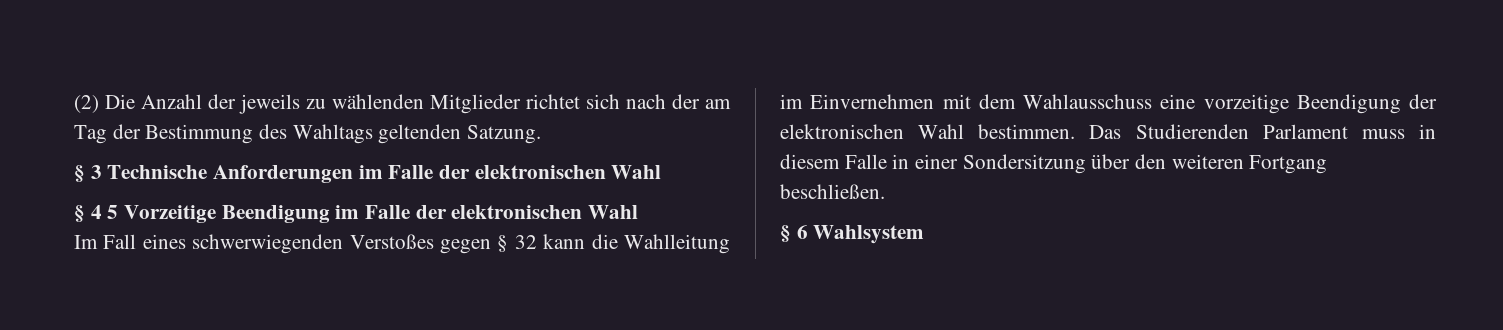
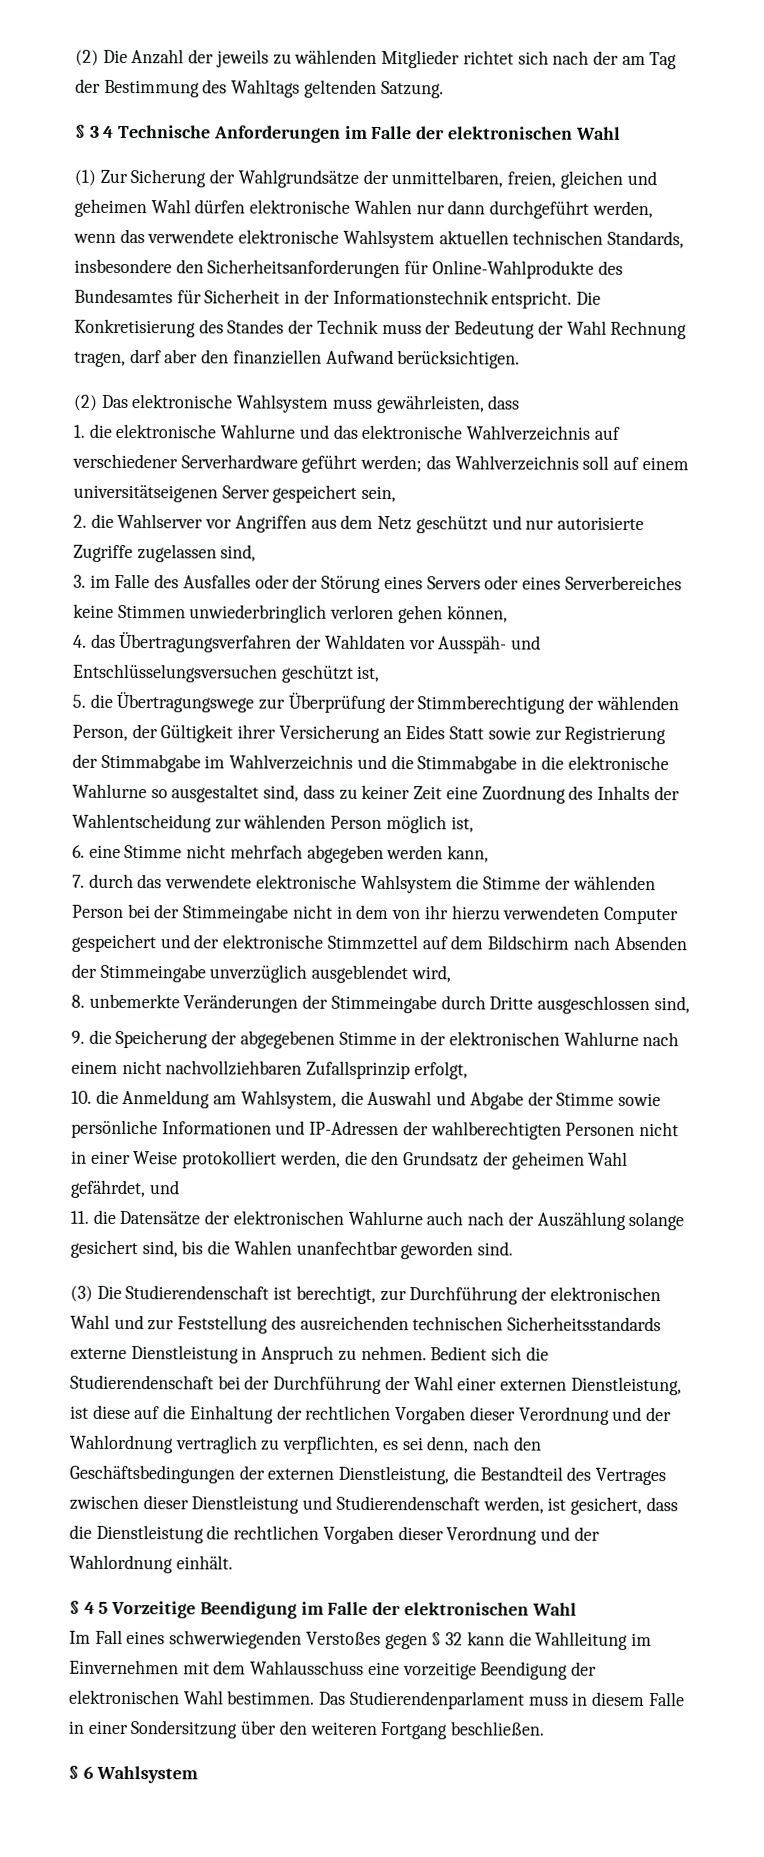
(102, 172) none -> [103,125,115,138] 4
(662, 172) none -> [74,169,657,189] [74,198,653,219] [73,228,685,249] [74,258,623,279] [74,288,602,309] [74,318,688,340] [74,349,521,369] [73,394,521,414] [73,423,620,441] [72,453,689,473] [73,484,397,503] [73,513,644,534] [73,544,257,563] [73,573,682,593] [73,603,508,624] [73,631,542,654] [72,663,381,683] [72,691,679,714] [72,724,667,745] [72,753,669,774] [72,783,680,804] [72,813,474,834] [72,844,490,864] [72,873,656,894] [72,904,679,925] [71,933,687,953] [71,963,451,984] [71,993,690,1015] [71,1029,680,1049] [71,1060,468,1080] [71,1089,661,1110] [71,1119,680,1140] [71,1150,629,1170] [70,1179,180,1199] [70,1209,685,1231] [70,1239,514,1260] [70,1285,661,1305] [70,1314,662,1334] [70,1345,549,1364] [70,1374,682,1396] [70,1404,672,1425] [69,1434,542,1454] [69,1464,667,1486] [69,1494,678,1516] [69,1524,600,1545] [69,1554,233,1574] // (1) Zur Sicherung der Wahlgrundsätze der unmittelbaren, freien, gleichen und geheimen Wahl dürfen elektronische Wahlen nur dann durchgeführt werden, wenn das verwendete elektronische Wahlsystem aktuellen technischen Standards, insbesondere den Sicherheitsanforderungen für Online-Wahlprodukte des Bundesamtes für Sicherheit in der Informationstechnik entspricht. Die Konkretisierung des Standes der Technik muss der Bedeutung der Wahl Rechnung tragen, darf aber den finanziellen Aufwand berücksichtigen. // (2) Das elektronische Wahlsystem muss gewährleisten, dass // 1. die elektronische Wahlurne und das elektronische Wahlverzeichnis auf verschiedener Serverhardware geführt werden; das Wahlverzeichnis soll auf einem universitätseigenen Server gespeichert sein, // 2. die Wahlserver vor Angriffen aus dem Netz geschützt und nur autorisierte Zugriffe zugelassen sind, // 3. im Falle des Ausfalles oder der Störung eines Servers oder eines Serverbereiches keine Stimmen unwiederbringlich verloren gehen können, // 4. das Übertragungsverfahren der Wahldaten vor Ausspäh- und Entschlüsselungsversuchen geschützt ist, // 5. die Übertragungswege zur Überprüfung der Stimmberechtigung der wählenden Person, der Gültigkeit ihrer Versicherung an Eides Statt sowie zur Registrierung der Stimmabgabe im Wahlverzeichnis und die Stimmabgabe in die elektronische Wahlurne so ausgestaltet sind, dass zu keiner Zeit eine Zuordnung des Inhalts der Wahlentscheidung zur wählenden Person möglich ist, // 6. eine Stimme nicht mehrfach abgegeben werden kann, // 7. durch das verwendete elektronische Wahlsystem die Stimme der wählenden Person bei der Stimmeingabe nicht in dem von ihr hierzu verwendeten Computer gespeichert und der elektronische Stimmzettel auf dem Bildschirm nach Absenden der Stimmeingabe unverzüglich ausgeblendet wird, // 8. unbemerkte Veränderungen der Stimmeingabe durch Dritte ausgeschlossen sind, // 9. die Speicherung der abgegebenen Stimme in der elektronischen Wahlurne nach einem nicht nachvollziehbaren Zufallsprinzip erfolgt, // 10. die Anmeldung am Wahlsystem, die Auswahl und Abgabe der Stimme sowie persönliche Informationen und IP-Adressen der wahlberechtigten Personen nicht in einer Weise protokolliert werden, die den Grundsatz der geheimen Wahl gefährdet, und // 11. die Datensätze der elektronischen Wahlurne auch nach der Auszählung solange gesichert sind, bis die Wahlen unanfechtbar geworden sind. // (3) Die Studierendenschaft ist berechtigt, zur Durchführung der elektronischen Wahl und zur Feststellung des ausreichenden technischen Sicherheitsstandards externe Dienstleistung in Anspruch zu nehmen. Bedient sich die Studierendenschaft bei der Durchführung der Wahl einer externen Dienstleistung, ist diese auf die Einhaltung der rechtlichen Vorgaben dieser Verordnung und der Wahlordnung vertraglich zu verpflichten, es sei denn, nach den Geschäftsbedingungen der externen Dienstleistung, die Bestandteil des Vertrages zwischen dieser Dienstleistung und Studierendenschaft werden, ist gesichert, dass die Dienstleistung die rechtlichen Vorgaben dieser Verordnung und der Wahlordnung einhält.
[1135,124,1348,139] Studierenden Parlament -> [349,1690,525,1710] Studierendenparlament

